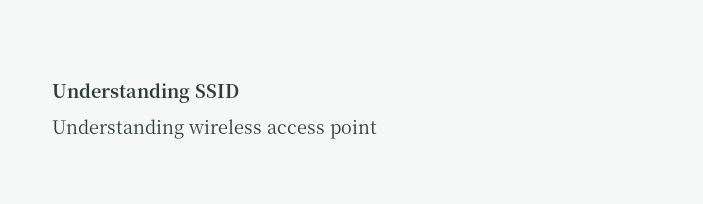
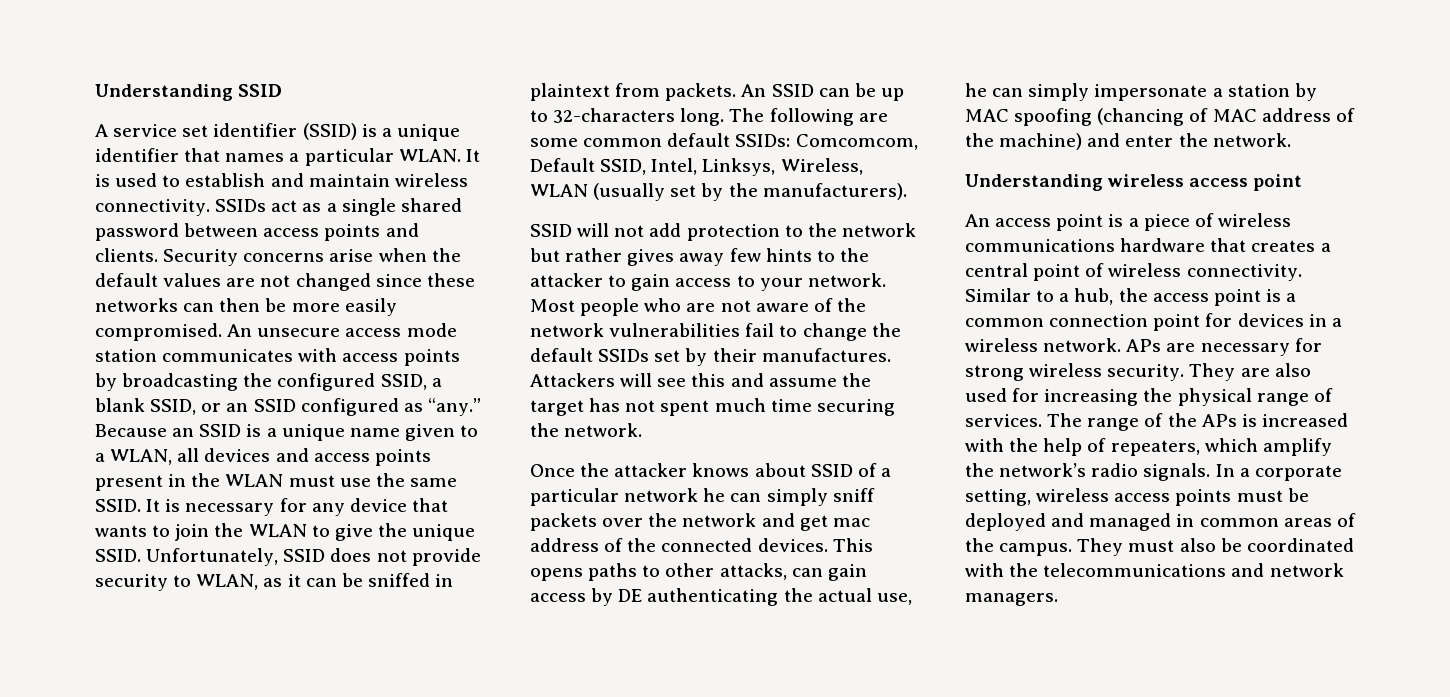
[52,119,377,139] Understanding wireless access point -> [95,123,460,141] [95,148,480,166] [95,173,468,187] [95,198,462,216] [95,223,419,241] [95,248,461,266] [95,273,475,291] [95,298,397,316] [95,323,457,341] [95,348,460,366] [95,373,442,391] [95,398,481,416] [95,424,479,441] [95,448,431,466] [95,473,457,491] [95,498,448,516] [95,523,476,541] [95,548,481,566] [95,573,454,591] [530,83,904,101] [530,108,888,126] [530,133,918,150] [530,158,863,176] [530,183,907,201] [530,223,916,241] [530,248,869,266] [530,273,886,291] [530,298,866,316] [530,323,901,341] [530,348,891,366] [530,373,871,387] [530,398,895,416] [530,423,643,437] [530,463,891,477] [530,488,875,506] [530,513,870,531] [530,538,873,552] [530,563,867,581] [530,588,912,606] [965,83,1317,101] [965,108,1355,126] [965,133,1291,150] [965,174,1303,191] [965,213,1291,231] [965,238,1331,252] [965,263,1302,281] [965,288,1297,306] [965,313,1342,331] [965,338,1322,356] [965,363,1311,381] [965,388,1333,406] [965,413,1348,431] [965,438,1332,456] [965,463,1342,481] [965,488,1309,506] [965,513,1356,531] [965,538,1354,556] [965,563,1344,577] [965,593,1058,606] A service set identifier (SSID) is a unique identifier that names a particular WLAN. It is used to establish and maintain wireless connectivity. SSIDs act as a single shared password between access points and clients. Security concerns arise when the default values are not changed since these networks can then be more easily compromised. An unsecure access mode station communicates with access points by broadcasting the configured SSID, a blank SSID, or an SSID configured as “any.” Because an SSID is a unique name given to a WLAN, all devices and access points present in the WLAN must use the same SSID. It is necessary for any device that wants to join the WLAN to give the unique SSID. Unfortunately, SSID does not provide security to WLAN, as it can be sniffed in plaintext from packets. An SSID can be up to 32-characters long. The following are some common default SSIDs: Comcomcom, Default SSID, Intel, Linksys, Wireless, WLAN (usually set by the manufacturers). // SSID will not add protection to the network but rather gives away few hints to the attacker to gain access to your network. Most people who are not aware of the network vulnerabilities fail to change the default SSIDs set by their manufactures. Attackers will see this and assume the target has not spent much time securing the network. // Once the attacker knows about SSID of a particular network he can simply sniff packets over the network and get mac address of the connected devices. This opens paths to other attacks, can gain access by DE authenticating the actual use, he can simply impersonate a station by MAC spoofing (chancing of MAC address of the machine) and enter the network. // Understanding wireless access point // An access point is a piece of wireless communications hardware that creates a central point of wireless connectivity. Similar to a hub, the access point is a common connection point for devices in a wireless network. APs are necessary for strong wireless security. They are also used for increasing the physical range of services. The range of the APs is increased with the help of repeaters, which amplify the network’s radio signals. In a corporate setting, wireless access points must be deployed and managed in common areas of the campus. They must also be coordinated with the telecommunications and network managers.

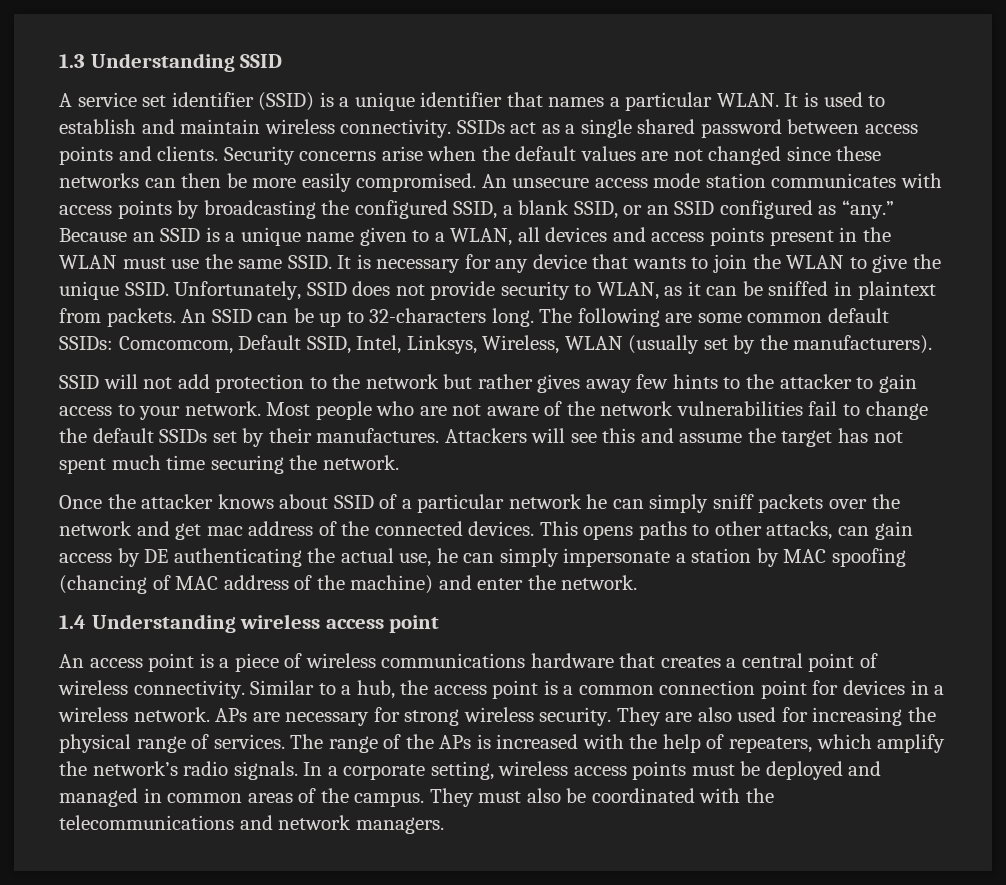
(95, 92) none -> [59,54,85,68] 1.3
(1291, 140) none -> [59,615,86,629] 1.4

